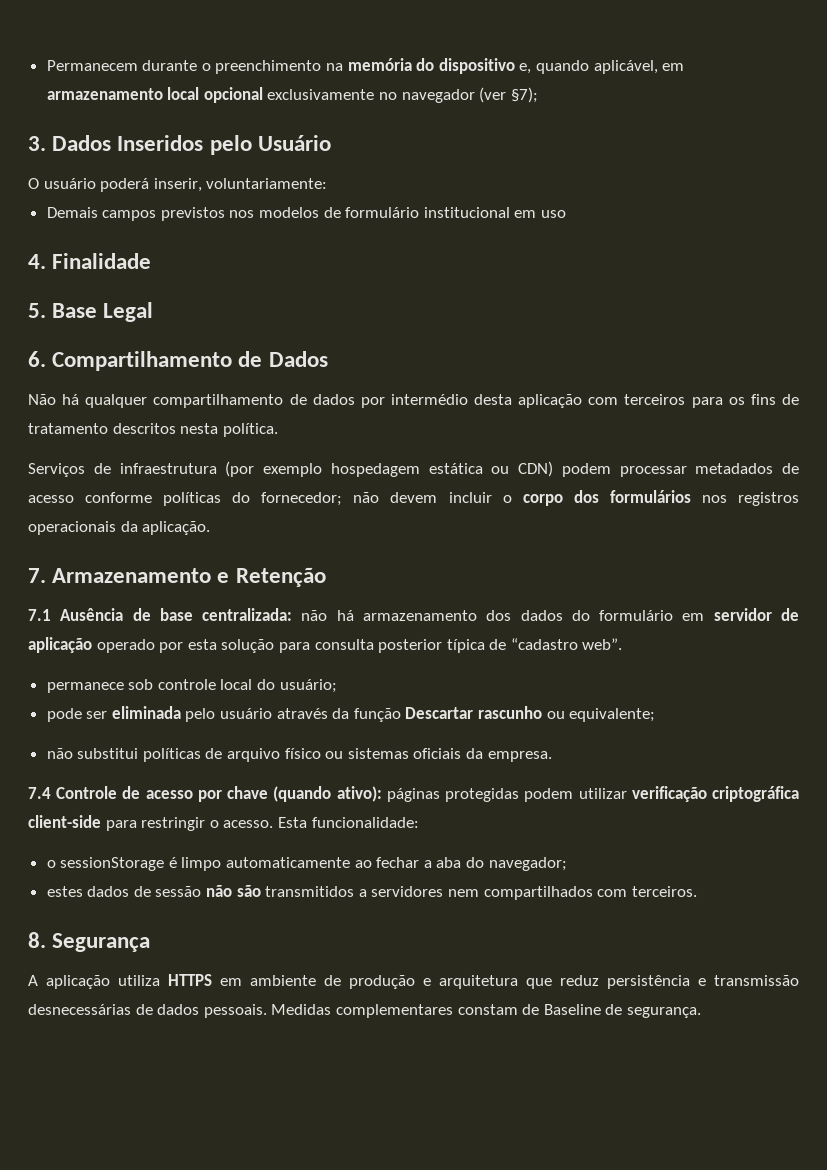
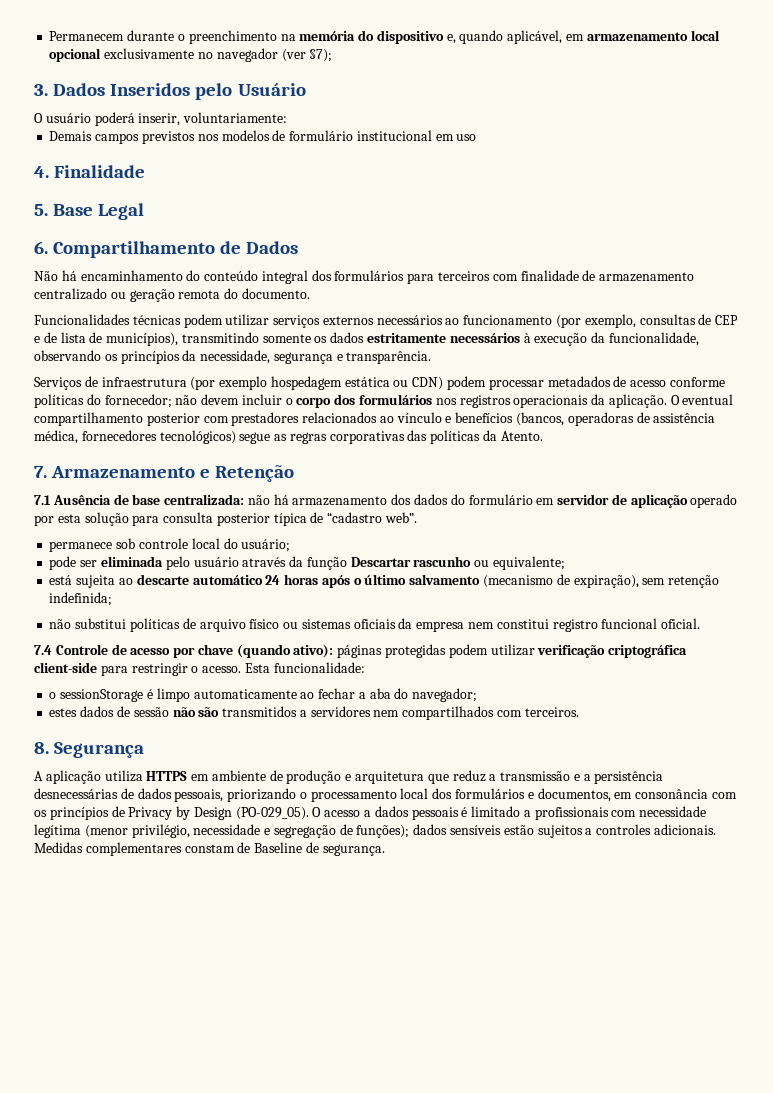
[85,394,799,408] [28,423,278,437] qualquer compartilhamento de dados por intermédio desta aplicação com terceiros para os fins de tratamento descritos nesta política. -> [80,270,695,284] [34,288,310,302] [34,314,739,328] [34,332,699,346] [34,350,432,364] encaminhamento do conteúdo integral dos formulários para terceiros com finalidade de armazenamento centralizado ou geração remota do documento. // Funcionalidades técnicas podem utilizar serviços externos necessários ao funcionamento (por exemplo, consultas de CEP e de lista de municípios), transmitindo somente os dados estritamente necessários à execução da funcionalidade, observando os princípios da necessidade, segurança e transparência.
(211, 528) none -> [670,394,734,405] [34,412,716,426] [34,430,543,444] O eventual compartilhamento posterior com prestadores relacionados ao vínculo e benefícios (bancos, operadoras de assistência médica, fornecedores tecnológicos) segue as regras corporativas das políticas da Atento.
(656, 715) none -> [49,574,720,588] [49,592,113,606] // está sujeita ao descarte automático 24 horas após o último salvamento (mecanismo de expiração), sem retenção indefinida;
[487,751,552,762] empresa. -> [416,618,701,632] empresa nem constitui registro funcional oficial.
[607,975,799,989] [28,1004,267,1018] persistência e transmissão desnecessárias de dados pessoais. -> [489,771,664,784] [34,788,737,802] [34,806,707,820] [34,824,716,838] a transmissão e a persistência desnecessárias de dados pessoais, priorizando o processamento local dos formulários e documentos, em consonância com os princípios de Privacy by Design (PO-029_05). O acesso a dados pessoais é limitado a profissionais com necessidade legítima (menor privilégio, necessidade e segregação de funções); dados sensíveis estão sujeitos a controles adicionais.

